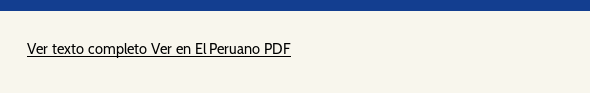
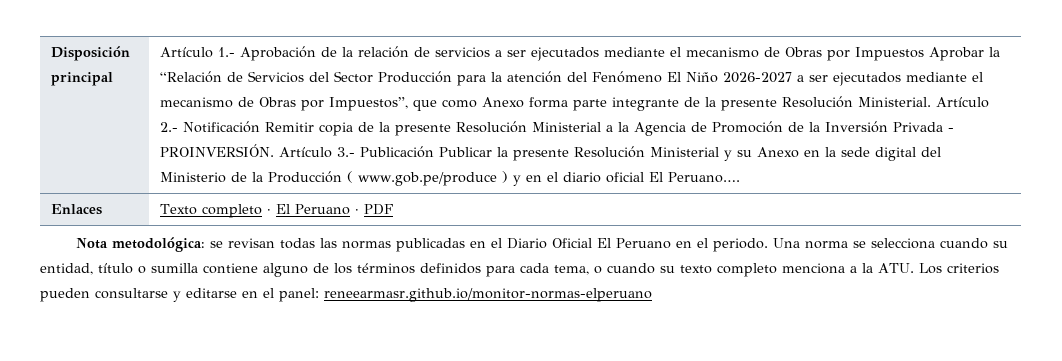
[27,43,292,58] Ver texto completo Ver en El Peruano PDF -> [50,46,130,61] [50,72,113,86] [159,46,1000,61] [159,71,983,86] [159,96,989,111] [159,121,954,136] [159,144,941,161] [159,171,740,186] [50,204,102,215] [159,204,393,218] [76,237,1009,252] [40,263,999,277] [40,288,652,302] Disposición principal | Artículo 1.- Aprobación de la relación de servicios a ser ejecutados mediante el mecanismo de Obras por Impuestos Aprobar la “Relación de Servicios del Sector Producción para la atención del Fenómeno El Niño 2026-2027 a ser ejecutados mediante el mecanismo de Obras por Impuestos”, que como Anexo forma parte integrante de la presente Resolución Ministerial. Artículo 2.- Notificación Remitir copia de la presente Resolución Ministerial a la Agencia de Promoción de la Inversión Privada - PROINVERSIÓN. Artículo 3.- Publicación Publicar la presente Resolución Ministerial y su Anexo en la sede digital del Ministerio de la Producción ( www.gob.pe/produce ) y en el diario oficial El Peruano.… // Enlaces | Texto completo · El Peruano · PDF // Nota metodológica: se revisan todas las normas publicadas en el Diario Oficial El Peruano en el periodo. Una norma se selecciona cuando su entidad, título o sumilla contiene alguno de los términos definidos para cada tema, o cuando su texto completo menciona a la ATU. Los criterios pueden consultarse y editarse en el panel: reneearmasr.github.io/monitor-normas-elperuano

